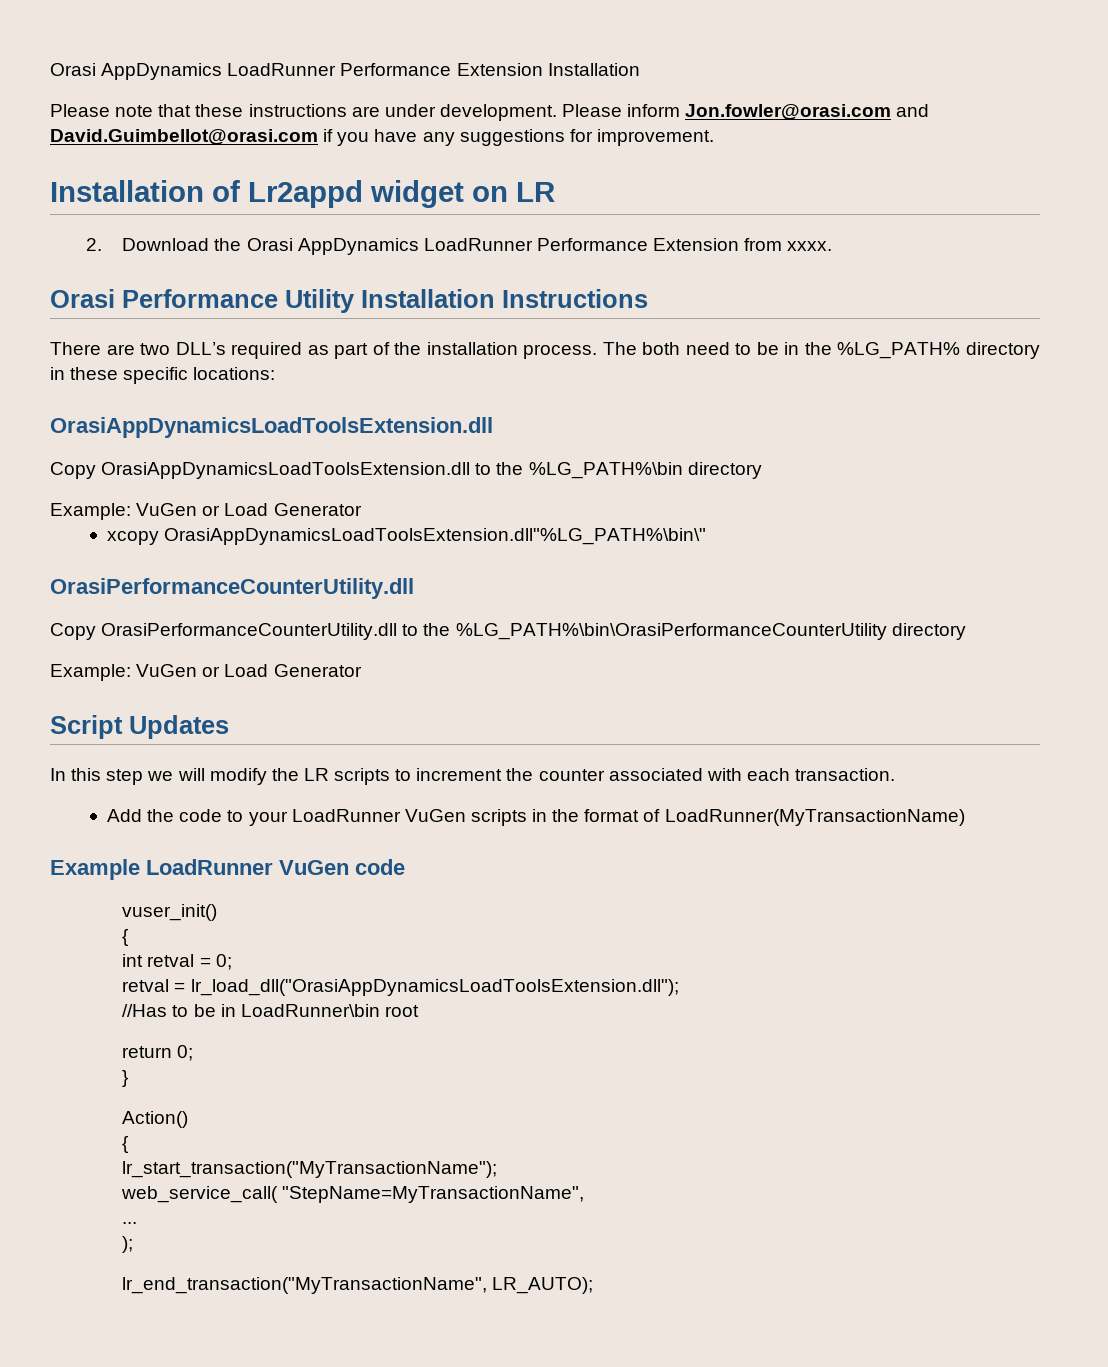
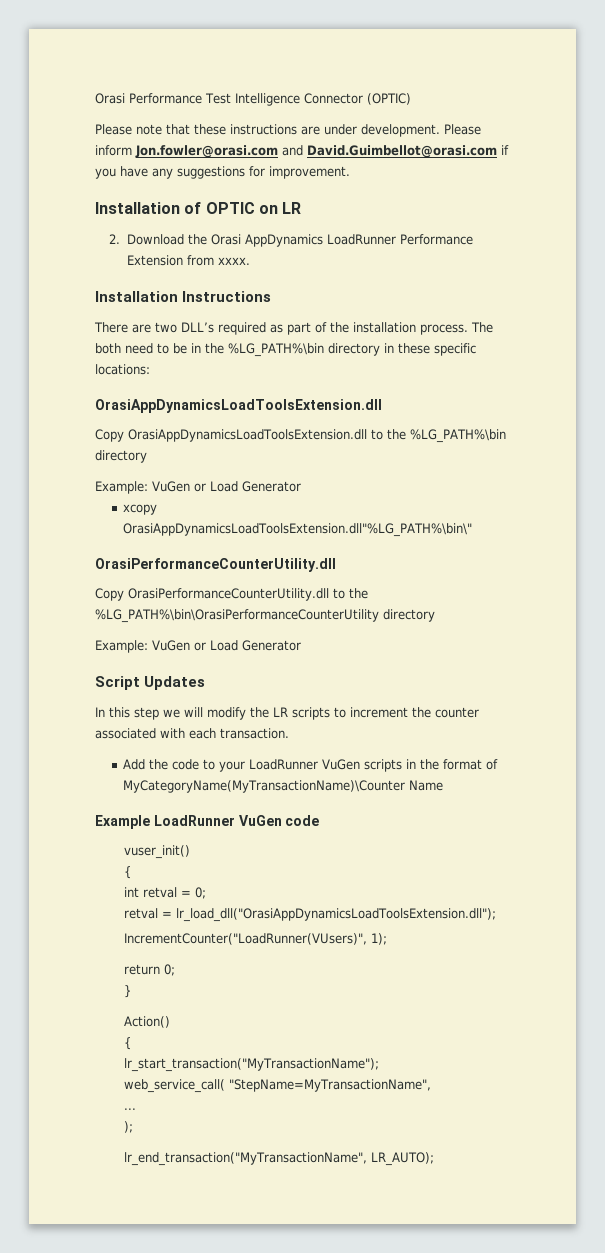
[50,63,640,80] Orasi AppDynamics LoadRunner Performance Extension Installation -> [95,93,411,106] Orasi Performance Test Intelligence Connector (OPTIC)
[248,180,464,208] Lr2appd widget -> [205,202,255,214] OPTIC
[50,289,355,313] Orasi Performance Utility -> (250, 261) none
[837,342,961,359] %LG_PATH% -> [228,343,324,357] %LG_PATH%\bin
[664,809,965,826] LoadRunner(MyTransactionName) -> [123,780,444,793] MyCategoryName(MyTransactionName)\Counter Name
[122,1004,419,1017] //Has to be in LoadRunner\bin root -> [123,933,387,945] IncrementCounter("LoadRunner(VUsers)", 1);

